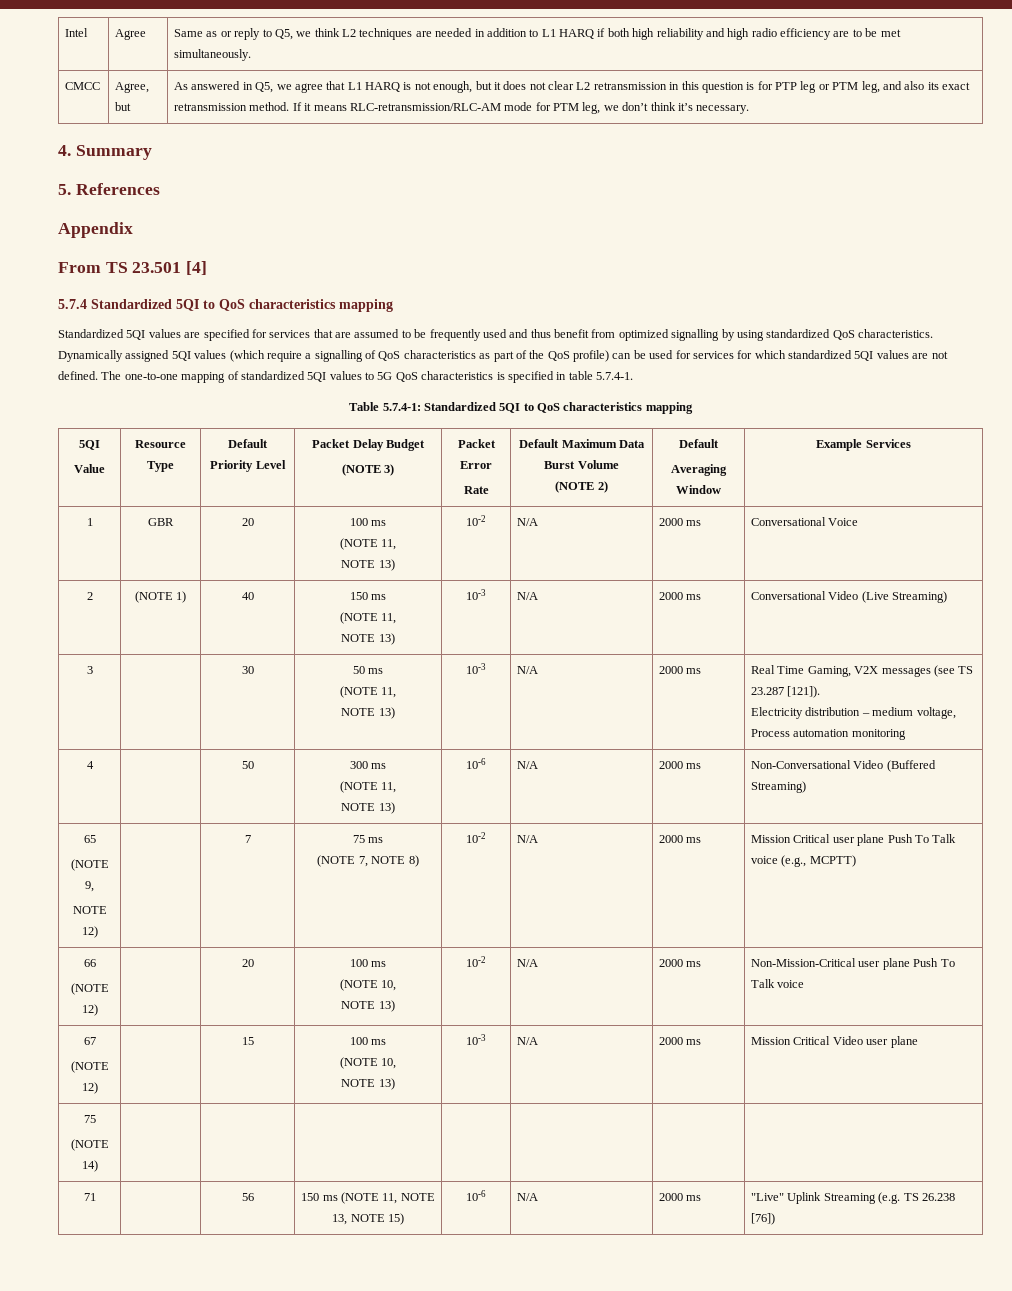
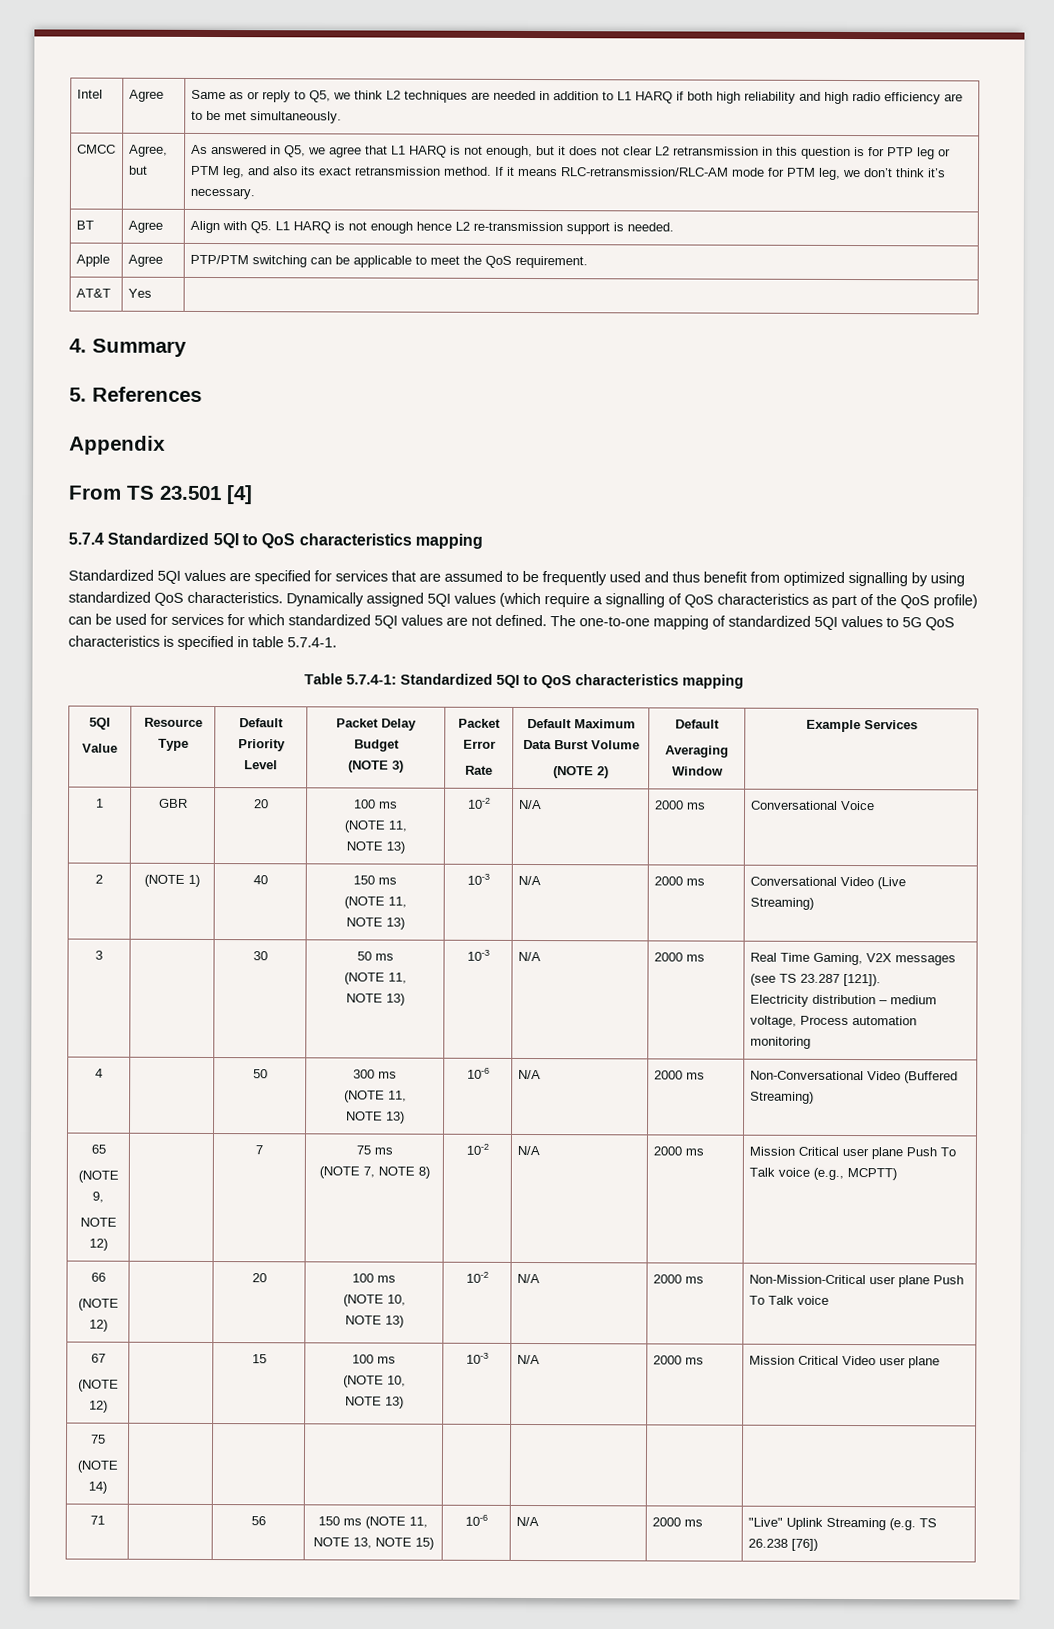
(750, 109) none -> [75,220,94,230] [127,220,163,233] [189,220,674,235] [75,254,110,267] [127,254,163,267] [189,254,588,269] [75,288,111,298] [127,288,152,298] // BT | Agree | Align with Q5. L1 HARQ is not enough hence L2 re-transmission support is needed. // Apple | Agree | PTP/PTM switching can be applicable to meet the QoS requirement. // AT&T | Yes |

